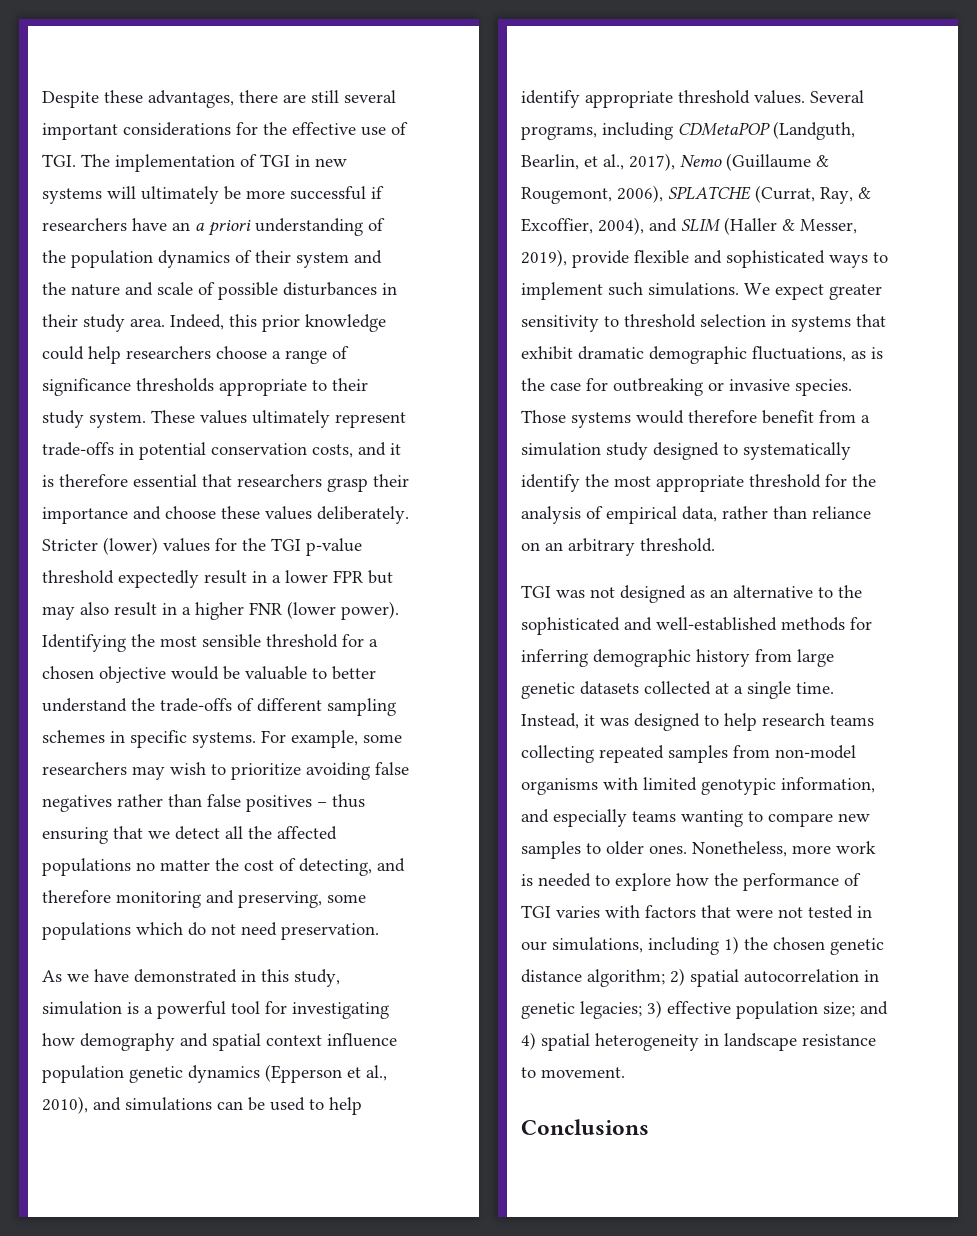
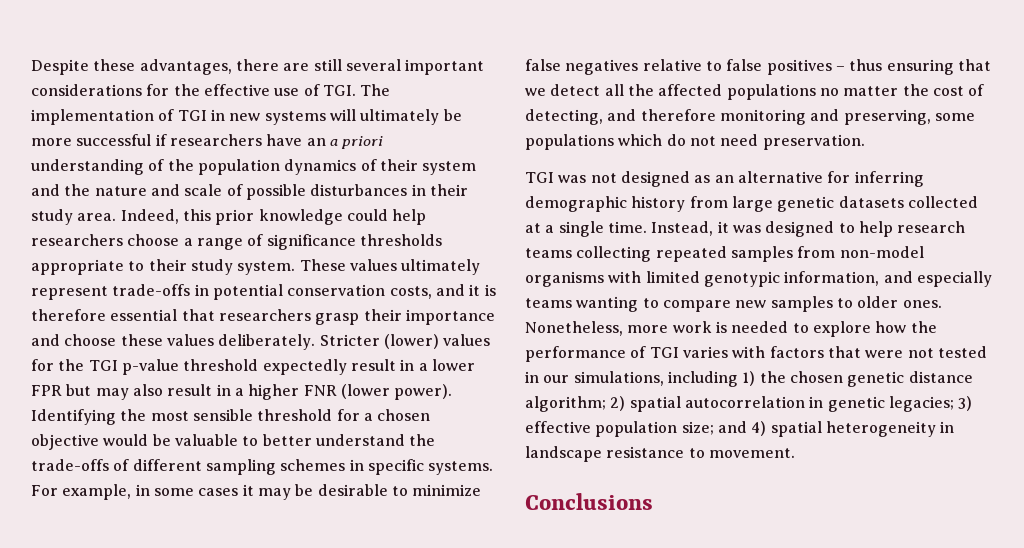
[363,734,402,743] [42,762,409,780] [42,794,202,812] some researchers may wish to prioritize avoiding false negatives rather than -> [135,484,482,500] [525,59,722,75] in some cases it may be desirable to minimize false negatives relative to
[42,969,340,987] [42,1001,389,1019] [42,1033,397,1051] [42,1064,387,1083] [42,1096,362,1115] [521,90,864,108] [521,121,855,140] [521,153,829,171] [521,185,871,204] [521,217,857,235] [521,249,888,268] [521,282,882,300] [521,314,886,332] [521,346,883,364] [521,378,852,396] [521,410,870,428] [521,442,851,460] [521,474,876,492] [521,506,871,524] [521,538,715,556] // As we have demonstrated in this study, simulation is a powerful tool for investigating how demography and spatial context influence population genetic dynamics (Epperson et al., 2010), and simulations can be used to help identify appropriate threshold values. Several programs, including CDMetaPOP (Landguth, Bearlin, et al., 2017), Nemo (Guillaume & Rougemont, 2006), SPLATCHE (Currat, Ray, & Excoffier, 2004), and SLIM (Haller & Messer, 2019), provide flexible and sophisticated ways to implement such simulations. We expect greater sensitivity to threshold selection in systems that exhibit dramatic demographic fluctuations, as is the case for outbreaking or invasive species. Those systems would therefore benefit from a simulation study designed to systematically identify the most appropriate threshold for the analysis of empirical data, rather than reliance on an arbitrary threshold. -> (865, 142) none
[818,585,862,598] [521,617,845,635] to the sophisticated and well-established methods -> (823, 177) none

